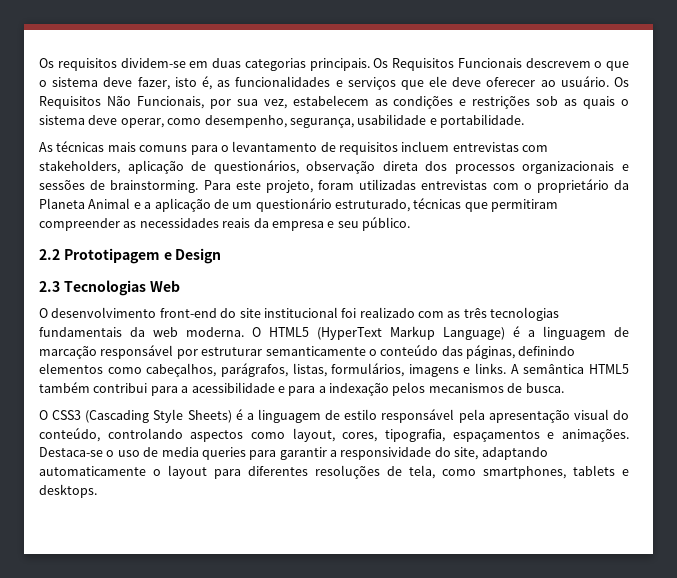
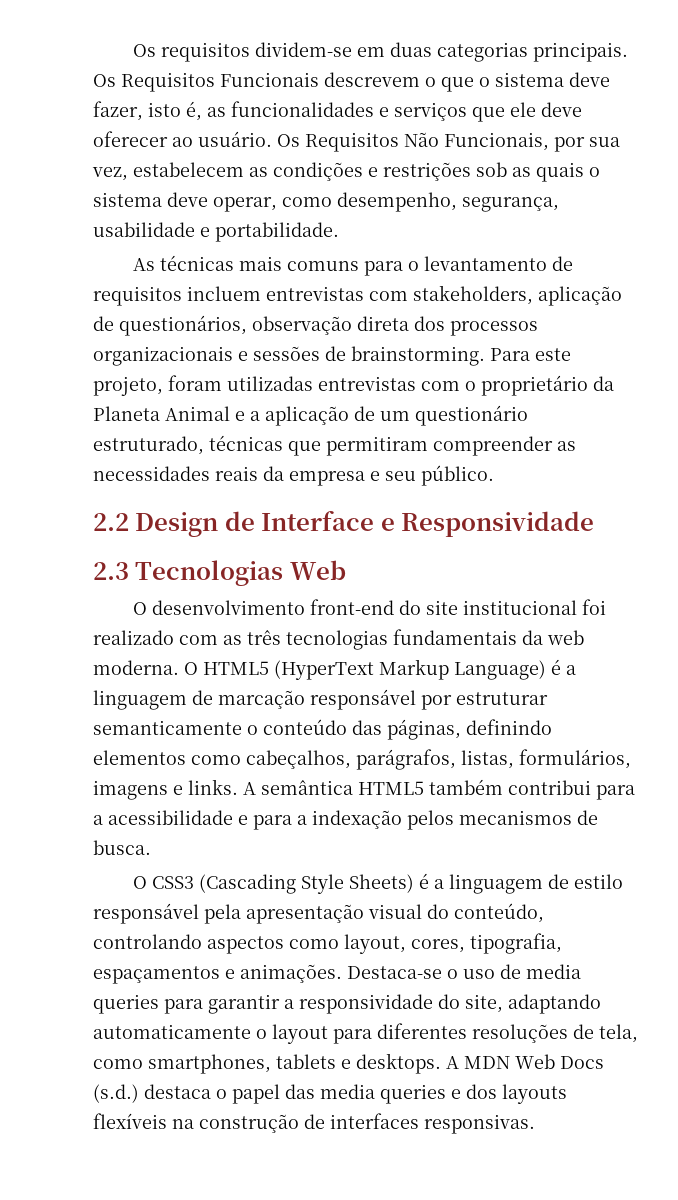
[63,248,222,264] Prototipagem e Design -> [135,510,595,537] Design de Interface e Responsividade
(97, 491) none -> [446,1054,604,1069] [93,1084,567,1104] [93,1113,535,1134] A MDN Web Docs (s.d.) destaca o papel das media queries e dos layouts flexíveis na construção de interfaces responsivas.

